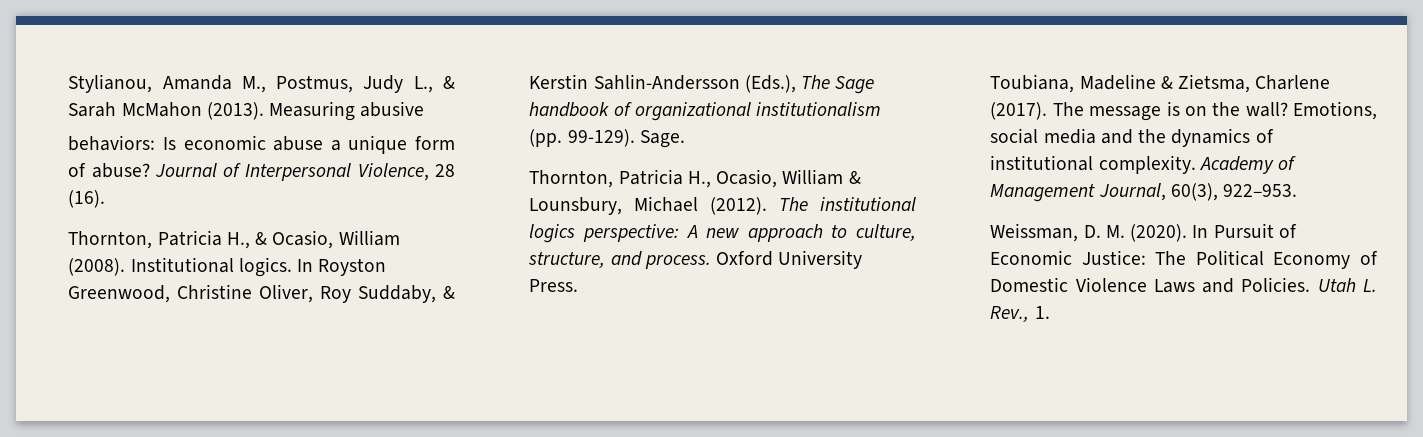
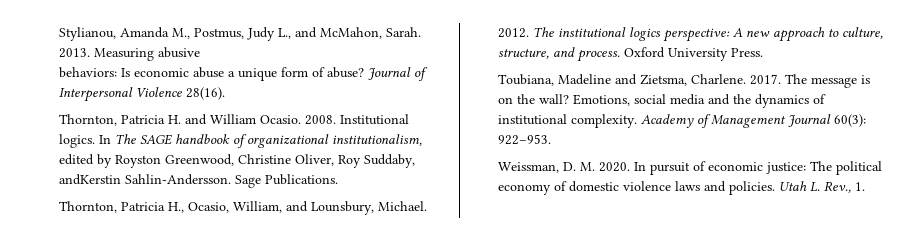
[442,76,455,89] [68,102,264,120] & Sarah McMahon (2013). -> [295,27,422,39] [59,48,91,58] and McMahon, Sarah. 2013.
[357,163,455,181] [68,190,106,208] [68,230,400,249] [68,257,314,277] Violence, 28 (16). // Thornton, Patricia H., & Ocasio, William (2008). Institutional logics. In -> [136,87,226,100] [59,114,410,126] [59,134,423,148] [59,154,113,168] Violence 28(16). // Thornton, Patricia H. and William Ocasio. 2008. Institutional logics. In The SAGE handbook of organizational institutionalism, edited by
[443,286,456,299] [529,74,875,94] [529,102,882,121] [529,129,685,148] & Kerstin Sahlin-Andersson (Eds.), The Sage handbook of organizational institutionalism (pp. 99-129). Sage. -> [59,174,339,188] andKerstin Sahlin-Andersson. Sage Publications.
[782,169,861,185] [529,196,768,215] William & Lounsbury, Michael (2012). -> [233,201,428,215] [498,28,530,38] William, and Lounsbury, Michael. 2012.
[1160,74,1331,93] [990,102,1048,120] & Zietsma, Charlene (2017). -> [615,74,782,86] and Zietsma, Charlene. 2017.
[1098,183,1218,201] Journal, 60(3), -> [788,114,867,127] Journal 60(3):
[1130,223,1297,242] [990,250,1378,269] [990,277,1311,293] (2020). In Pursuit of Economic Justice: The Political Economy of Domestic Violence Laws and Policies. -> [599,161,883,175] [498,181,776,195] 2020. In pursuit of economic justice: The political economy of domestic violence laws and policies.

